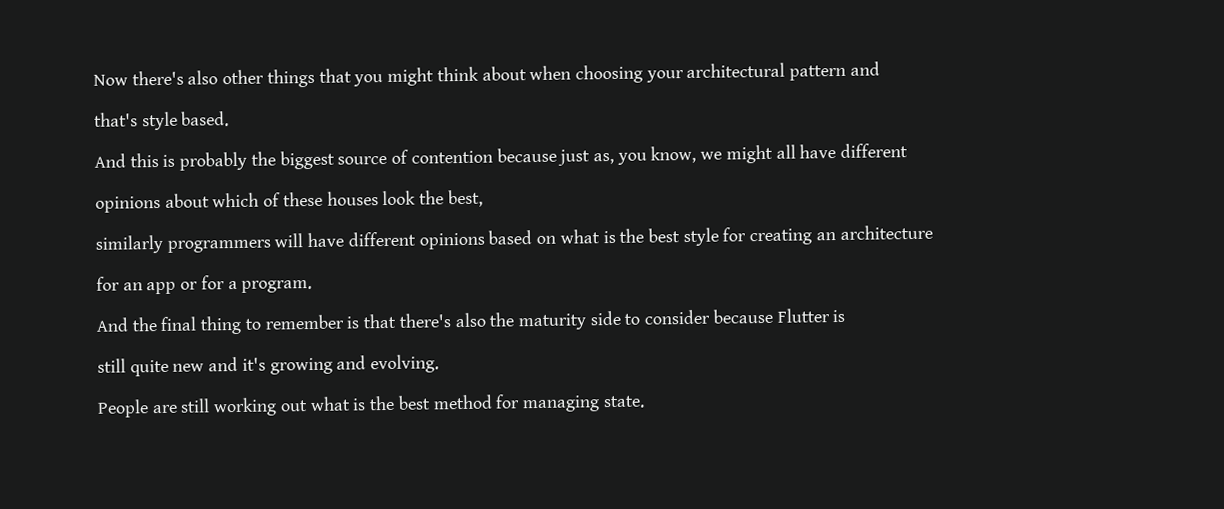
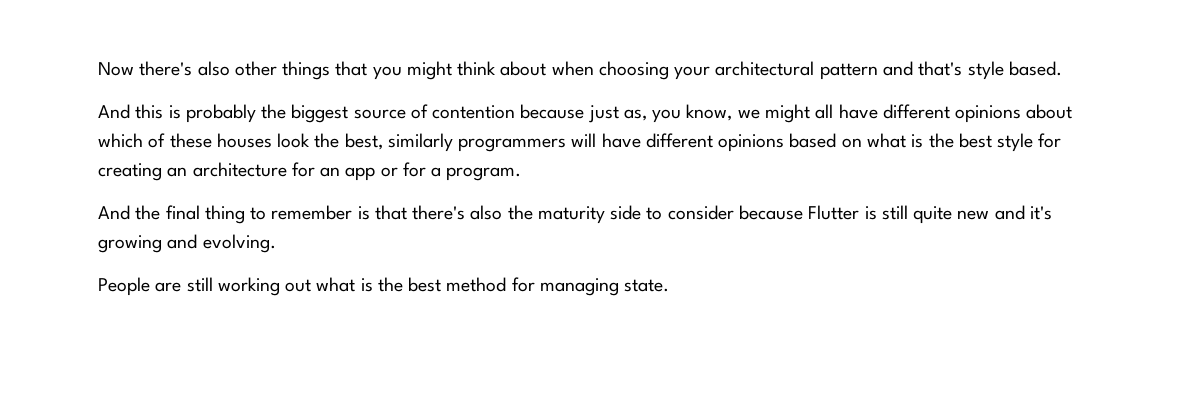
(880, 68) // -> (913, 68) none
(909, 150) // -> (950, 111) none
(483, 198) // -> (383, 141) none
(933, 232) // -> (287, 169) none
(846, 316) // -> (877, 213) none

